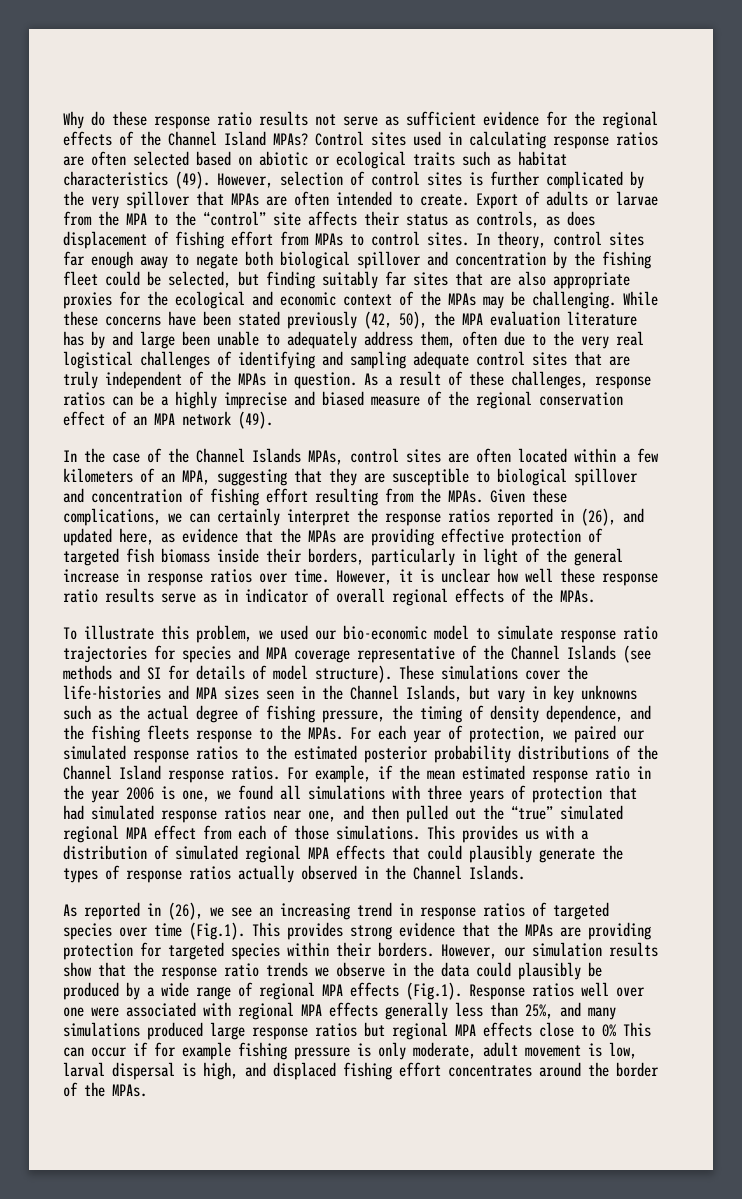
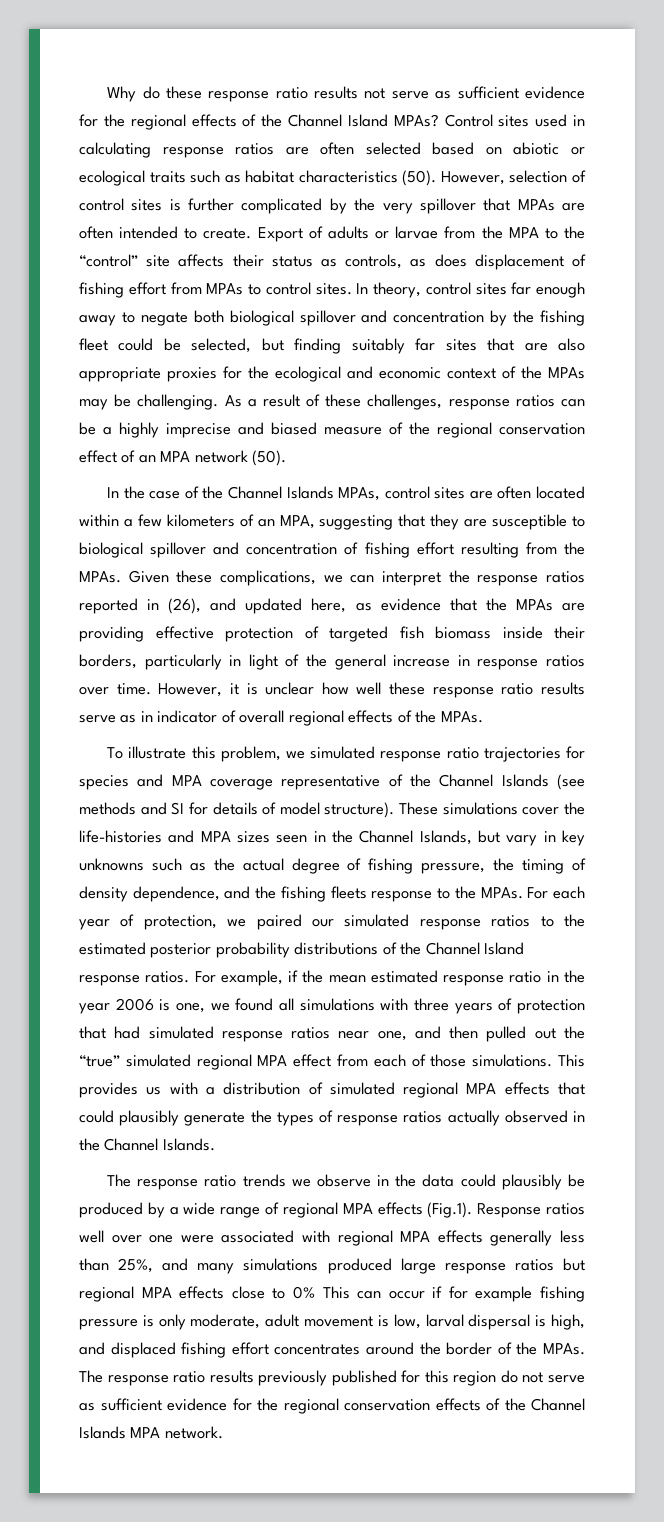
[175,171,210,189] (49). -> [402,170,437,186] (50).
[623,291,658,306] [63,311,637,329] [63,331,644,349] [63,351,630,369] [63,371,357,389] While these concerns have been stated previously (42, 50), the MPA evaluation literature has by and large been unable to adequately address them, often due to the very real logistical challenges of identifying and sampling adequate control sites that are truly independent of the MPAs in question. -> (219, 402) none
[238,411,273,429] (49). -> [252,450,287,466] (50).
[217,508,280,526] certainly -> (375, 579) none
[280,625,553,640] used our bio-economic model to simulate -> [310,746,376,759] simulated
[63,902,609,920] [63,922,651,940] [63,942,658,960] [63,962,154,977] As reported in (26), we see an increasing trend in response ratios of targeted species over time (Fig.1). This provides strong evidence that the MPAs are providing protection for targeted species within their borders. However, our simulation results show that the -> [107,1174,132,1187] The
(147, 1090) none -> [79,1370,585,1386] [79,1398,585,1414] [79,1426,223,1439] The response ratio results previously published for this region do not serve as sufficient evidence for the regional conservation effects of the Channel Islands MPA network.

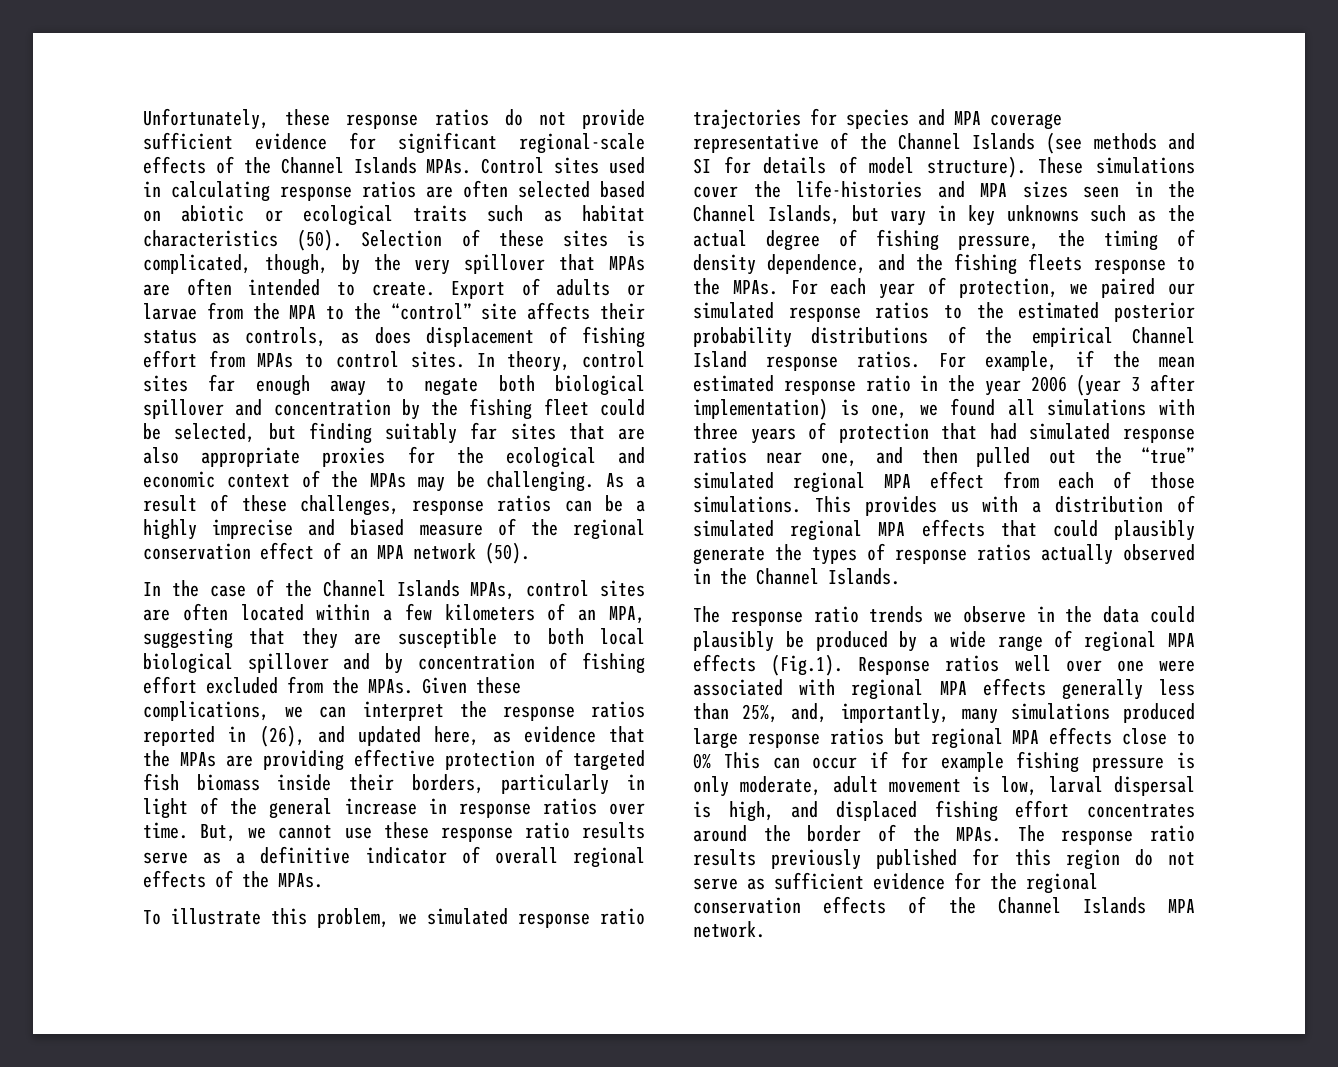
[107,86,585,102] [79,114,439,130] Why do these response ratio results not serve as sufficient evidence for the regional effects of the Channel Island MPAs? -> [143,108,645,130] [143,132,645,154] [143,156,472,174] Unfortunately, these response ratios do not provide sufficient evidence for significant regional-scale effects of the Channel Islands MPAs.
[440,170,586,185] [79,198,323,214] However, selection of control sites is further complicated -> [361,229,645,247] [143,254,328,275] Selection of these sites is complicated, though,
[79,542,240,558] biological spillover and -> [547,628,646,645] [143,653,403,674] both local biological spillover and by
[460,542,519,558] resulting -> [206,677,278,694] excluded
[158,682,382,697] However, it is unclear how well -> [200,824,372,842] But, we cannot use
[140,711,153,722] in -> [236,846,351,864] a definitive
(422, 948) none -> [1031,327,1113,347] empirical
(154, 1004) none -> [1076,374,1195,396] [693,398,828,420] (year 3 after implementation)
[162,1258,189,1271] and -> [791,703,949,724] and, importantly,

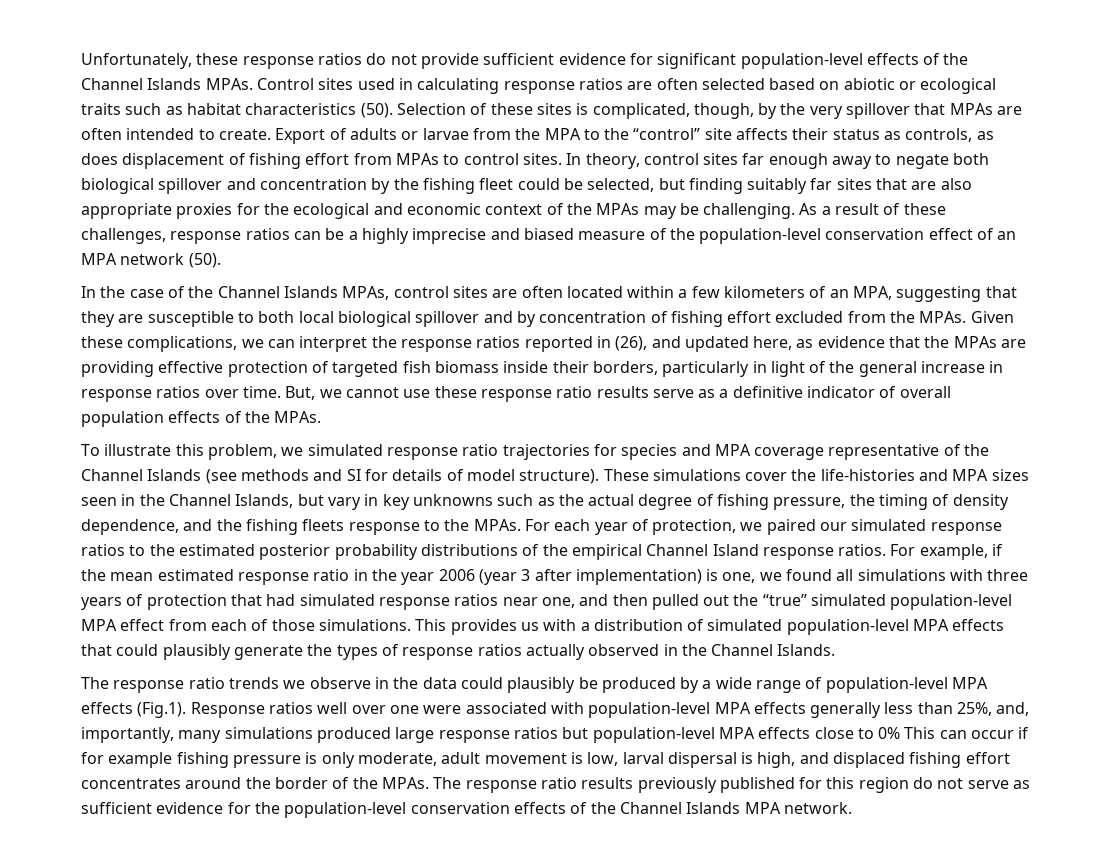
[519,133,645,154] regional-scale -> [740,53,863,69] population-level
[573,519,646,540] regional -> [699,228,822,244] population-level
[573,847,645,868] regional -> [81,411,164,427] population
[793,472,865,493] regional -> [890,594,1013,610] population-level
[790,520,863,541] regional -> [786,619,909,635] population-level
[1084,631,1157,652] regional -> [825,677,948,693] population-level
[851,679,924,700] regional -> [588,702,711,718] population-level
[930,728,1003,749] regional -> [592,727,715,743] population-level
[1026,873,1098,894] regional -> [284,802,407,818] population-level

